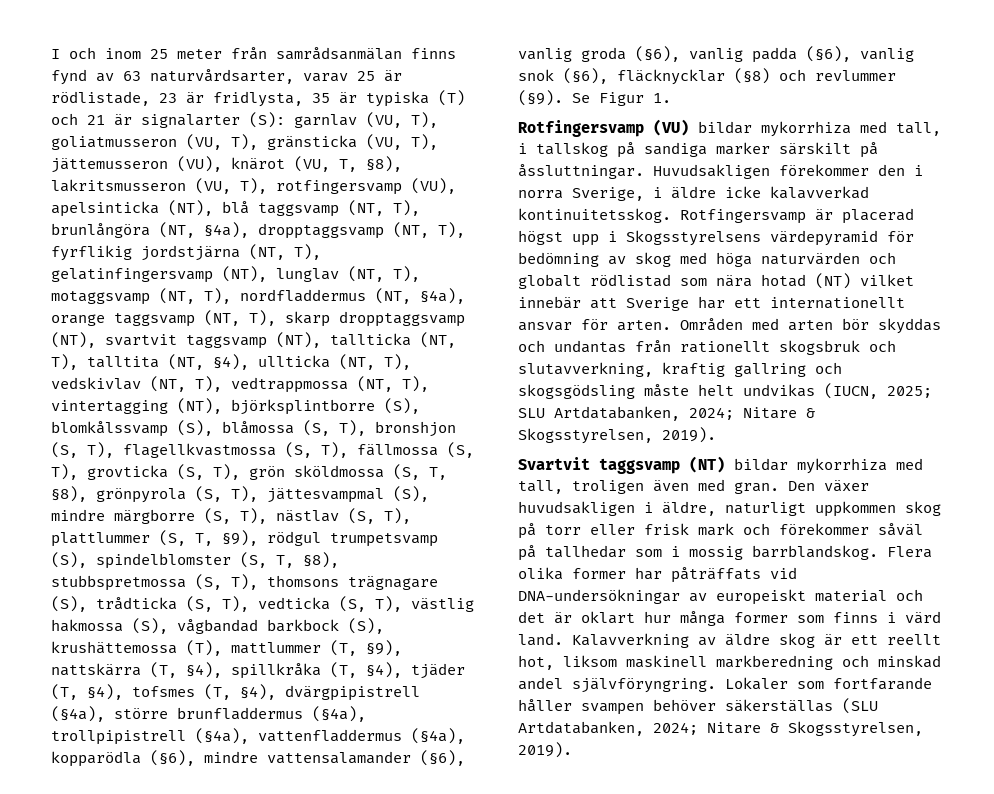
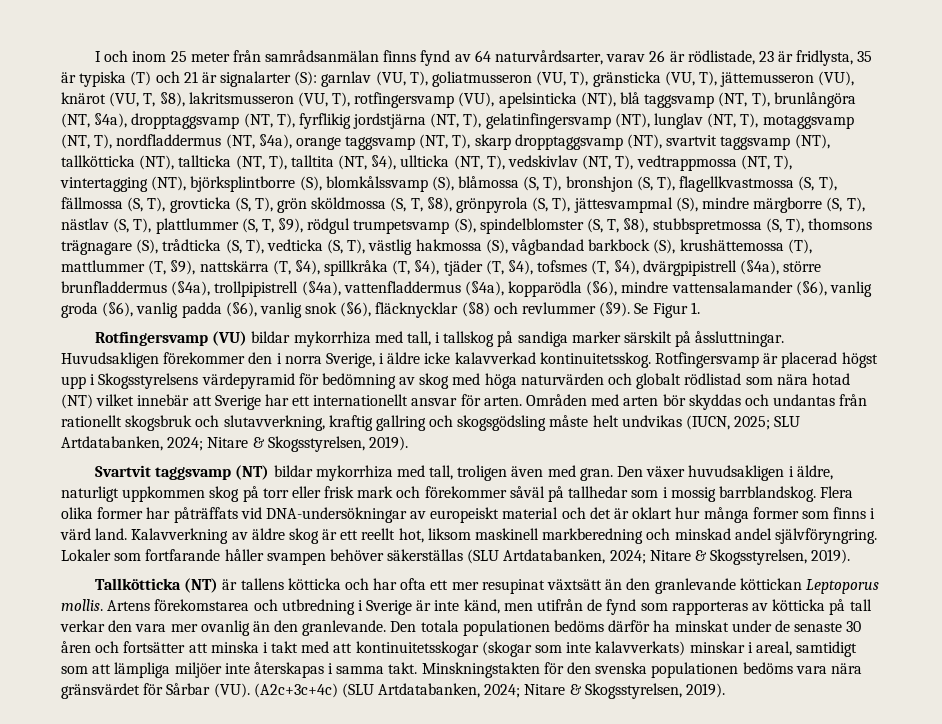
[123,71,141,81] 63 -> [474,50,491,62] 64
[357,71,375,81] 25 -> [649,50,666,62] 26
(321, 340) none -> [61,155,175,170] tallkötticka (NT),
(572, 750) none -> [94,578,879,594] [61,599,872,615] [60,620,862,636] [61,641,858,657] [61,662,862,678] [61,683,726,699] // Tallkötticka (NT) är tallens kötticka och har ofta ett mer resupinat växtsätt än den granlevande köttickan Leptoporus mollis. Artens förekomstarea och utbredning i Sverige är inte känd, men utifrån de fynd som rapporteras av kötticka på tall verkar den vara mer ovanlig än den granlevande. Den totala populationen bedöms därför ha minskat under de senaste 30 åren och fortsätter att minska i takt med att kontinuitetsskogar (skogar som inte kalavverkats) minskar i areal, samtidigt som att lämpliga miljöer inte återskapas i samma takt. Minskningstakten för den svenska populationen bedöms vara nära gränsvärdet för Sårbar (VU). (A2c+3c+4c) (SLU Artdatabanken, 2024; Nitare & Skogsstyrelsen, 2019).

